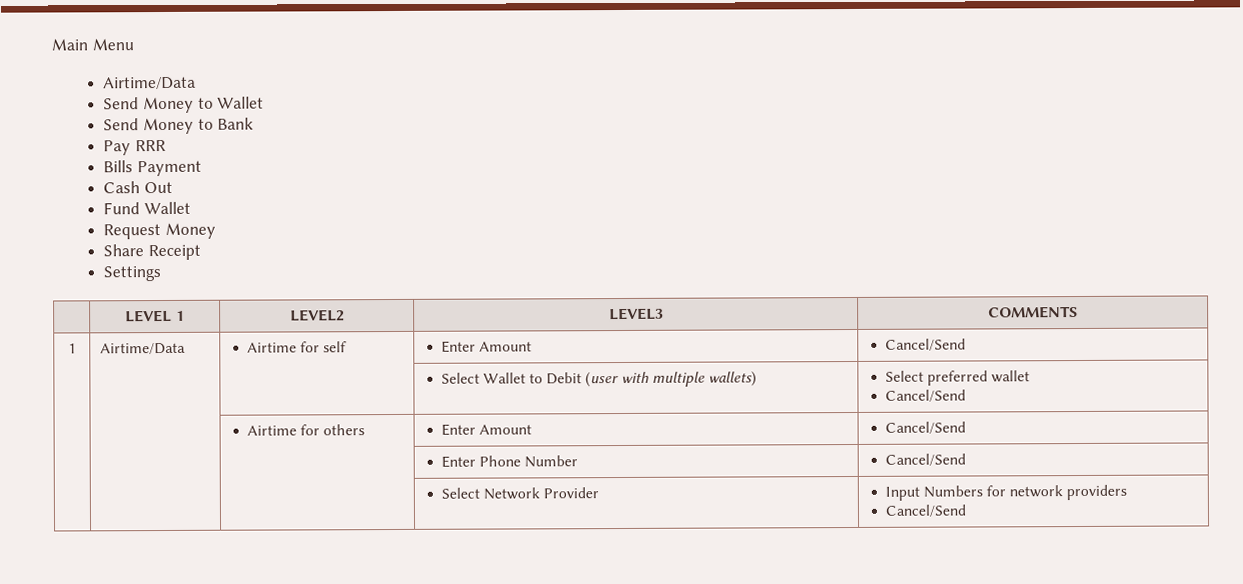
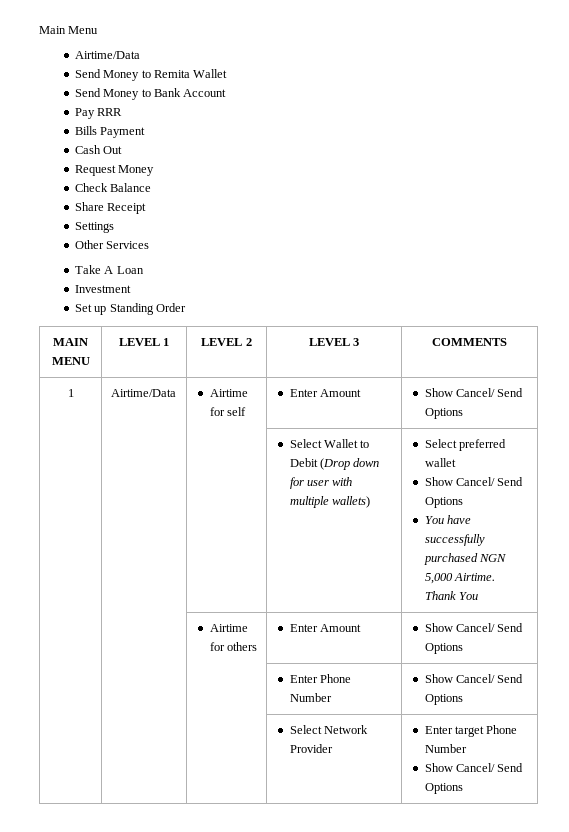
(214, 103) none -> [153,70,190,78] Remita
(255, 123) none -> [183,89,227,97] Account
[103,201,192,215] // Fund Wallet -> (123, 150) none
(217, 230) none -> [74,183,152,192] // Check Balance
[125,309,185,323] [289,309,345,322] [608,307,664,321] // | LEVEL 1 | LEVEL2 | LEVEL3 -> [74,240,150,249] [74,265,144,274] [74,285,131,293] [74,303,186,315] [53,338,88,346] [51,357,90,365] [118,338,170,346] [201,338,252,346] [308,338,360,346] // Other Services // Take A Loan // Investment // Set up Standing Order // MAIN MENU | LEVEL 1 | LEVEL 2 | LEVEL 3
[884,338,966,351] Cancel/Send -> [424,388,524,397] [424,408,463,419] Show Cancel/ Send Options
[585,372,620,388] (user -> [319,458,380,470] [289,477,329,489] (Drop down for user
[884,389,966,402] Cancel/Send -> [424,477,524,486] [424,497,463,508] [424,515,471,524] [424,534,485,546] [423,553,506,565] [424,573,495,584] [424,591,478,600] Show Cancel/ Send Options // You have successfully purchased NGN 5,000 Airtime. Thank You
[884,421,966,434] Cancel/Send -> [424,623,524,632] [424,643,463,654] Show Cancel/ Send Options
[884,453,966,466] Cancel/Send -> [424,674,524,683] [424,694,463,705] Show Cancel/ Send Options
[884,484,1128,501] [884,504,966,517] Input Numbers for network providers // Cancel/Send -> [424,725,518,737] [424,744,467,753] [424,763,524,772] [424,783,463,794] Enter target Phone Number // Show Cancel/ Send Options

